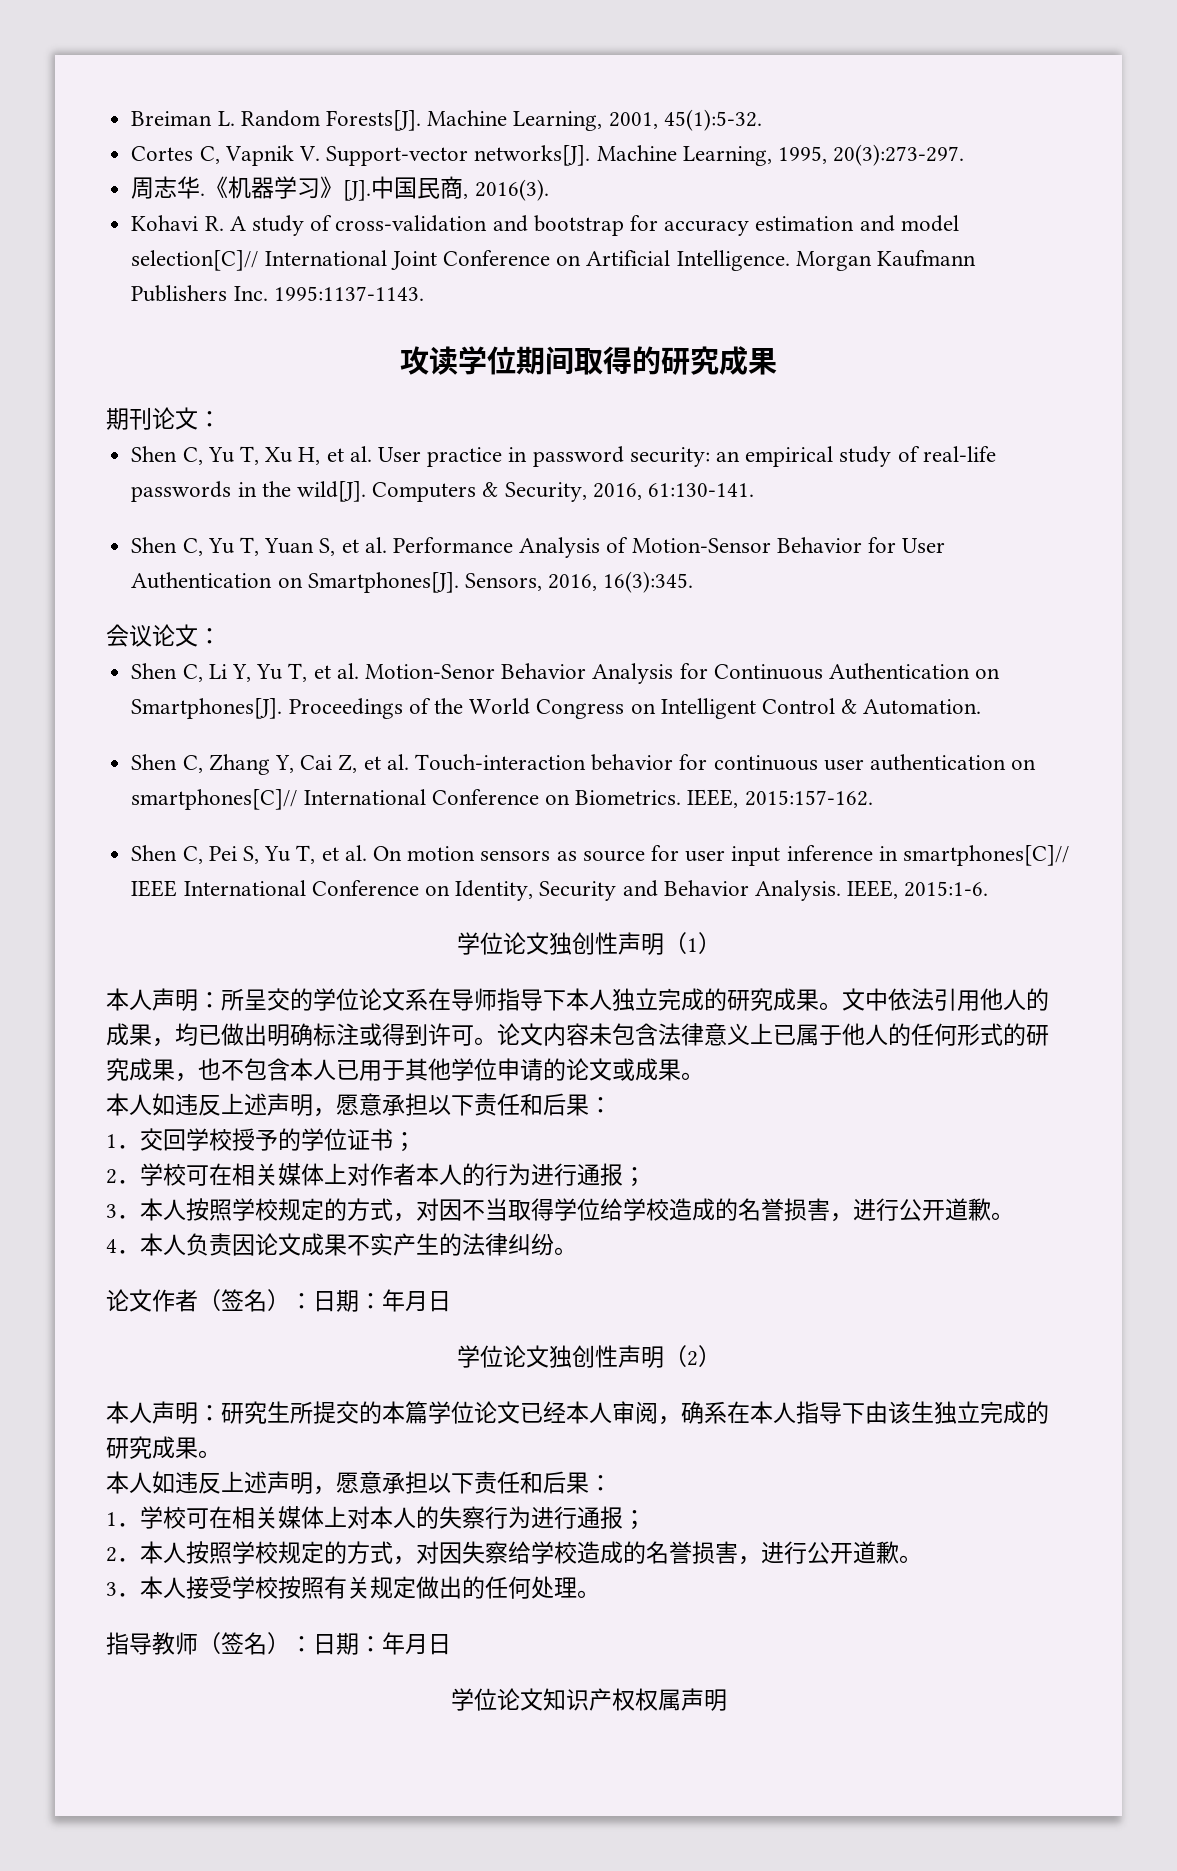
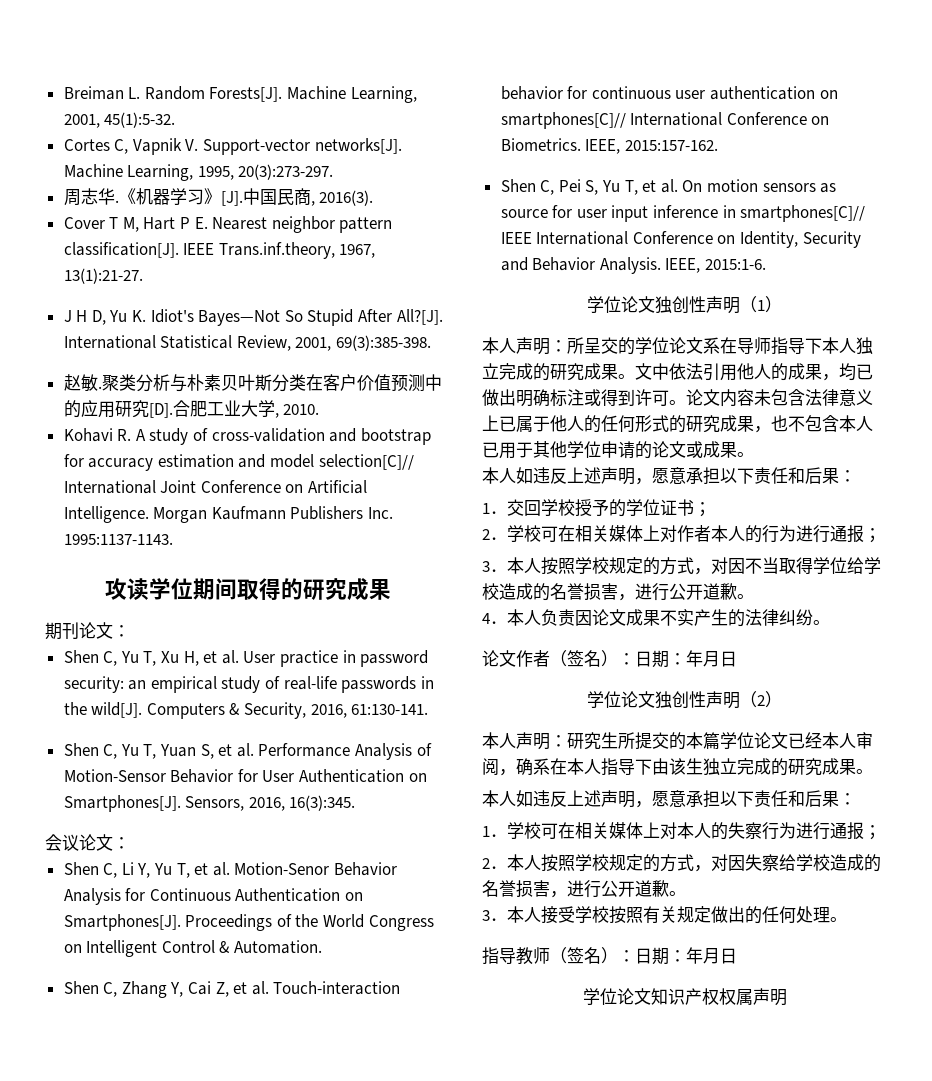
(549, 190) none -> [63,216,393,233] [63,242,376,259] [63,268,143,284] [63,309,443,326] [63,335,432,351] [63,374,442,392] [63,400,320,418] // Cover T M, Hart P E. Nearest neighbor pattern classification[J]. IEEE Trans.inf.theory, 1967, 13(1):21-27. // J H D, Yu K. Idiot's Bayes—Not So Stupid After All?[J]. International Statistical Review, 2001, 69(3):385-398. // 赵敏.聚类分析与朴素贝叶斯分类在客户价值预测中的应用研究[D].合肥工业大学, 2010.

